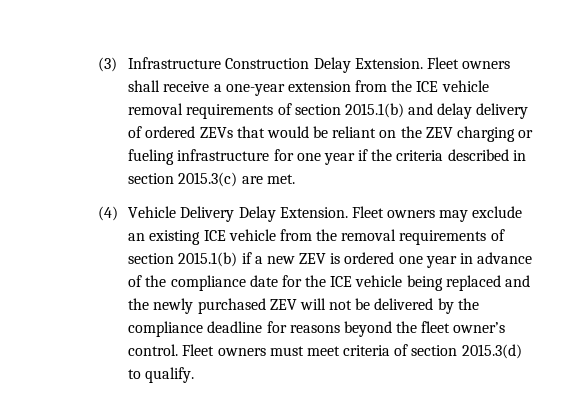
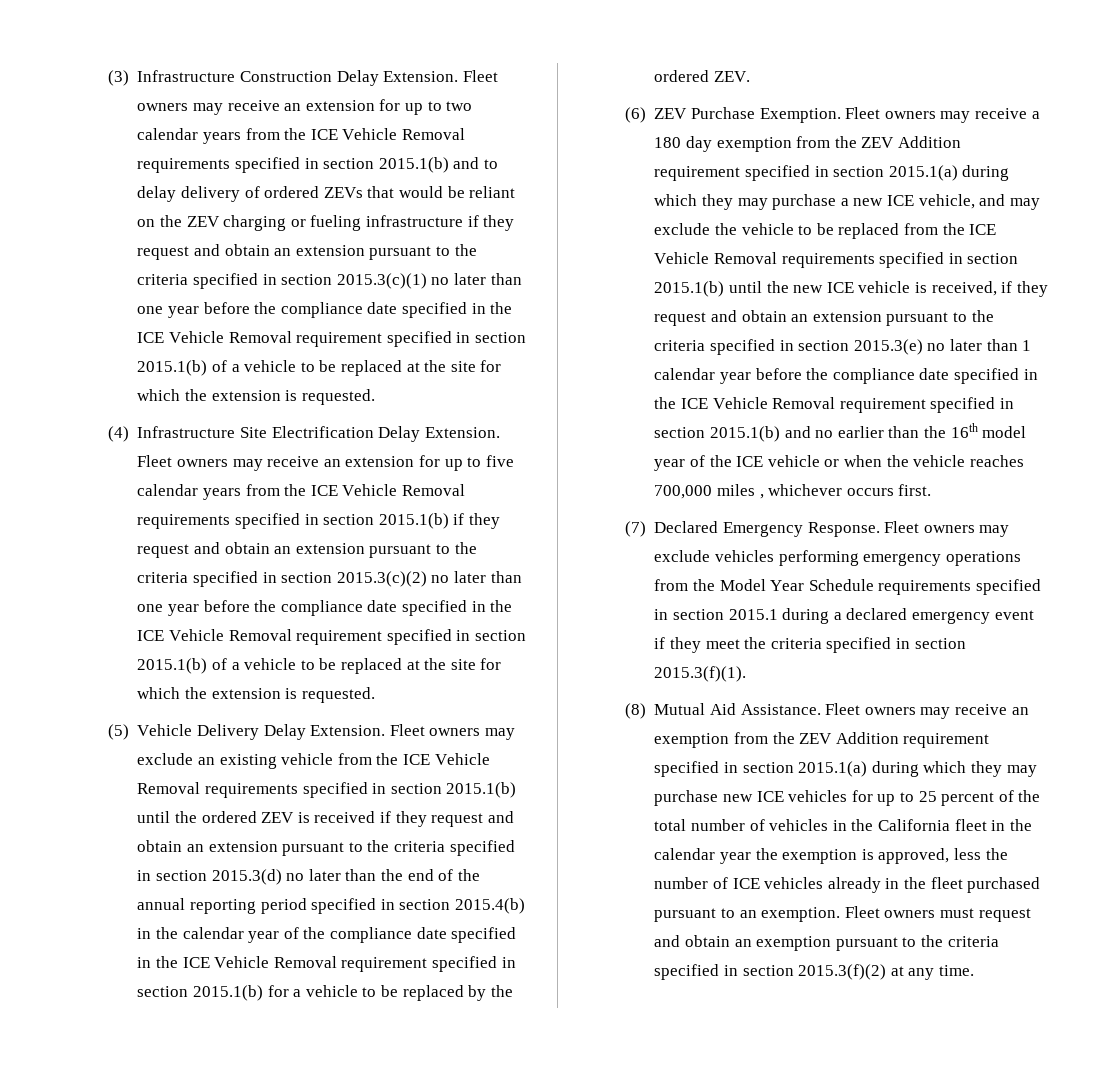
[128,80,489,96] [128,103,434,119] shall receive a one-year extension from the ICE vehicle removal requirements of section 2015.1(b) and -> [193,99,473,115] [137,128,466,144] [137,157,499,173] may receive an extension for up to two calendar years from the ICE Vehicle Removal requirements specified in section 2015.1(b) and to
[273,149,526,165] [128,172,295,187] [98,206,119,221] for one year if the criteria described in section 2015.3(c) are met. // (4) -> [467,215,515,231] [137,244,477,260] [137,273,522,289] [137,302,513,318] [137,331,527,347] [137,360,502,376] [137,389,375,405] [107,426,500,442] [137,455,514,471] [137,484,466,500] [137,513,501,529] [137,542,477,558] [137,571,522,587] [137,600,513,616] [137,629,527,645] [137,658,502,674] [137,687,375,703] [107,724,129,740] if they request and obtain an extension pursuant to the criteria specified in section 2015.3(c)(1) no later than one year before the compliance date specified in the ICE Vehicle Removal requirement specified in section 2015.1(b) of a vehicle to be replaced at the site for which the extension is requested. // (4) Infrastructure Site Electrification Delay Extension. Fleet owners may receive an extension for up to five calendar years from the ICE Vehicle Removal requirements specified in section 2015.1(b) if they request and obtain an extension pursuant to the criteria specified in section 2015.3(c)(2) no later than one year before the compliance date specified in the ICE Vehicle Removal requirement specified in section 2015.1(b) of a vehicle to be replaced at the site for which the extension is requested. // (5)
[203,230,226,241] ICE -> (277, 761) none
[341,229,505,245] [128,252,533,268] [128,275,531,291] [128,298,479,314] [128,321,506,337] [128,344,522,359] [128,367,195,383] removal requirements of section 2015.1(b) if a new ZEV is ordered one year in advance of the compliance date for the ICE vehicle being replaced and the newly purchased ZEV will not be delivered by the compliance deadline for reasons beyond the fleet owner’s control. Fleet owners must meet criteria of section 2015.3(d) to qualify. -> [403,753,490,765] [137,782,517,798] [137,811,514,827] [137,840,515,856] [137,869,480,885] [137,898,526,914] [137,927,517,943] [137,956,516,972] [137,985,513,1001] [654,70,751,82] [624,107,1040,123] [654,136,962,152] [654,165,1010,181] [654,194,1040,210] [654,223,997,239] [654,252,1019,268] [654,281,1048,297] [654,310,994,326] [654,339,1032,355] [654,368,1038,384] [654,397,1015,413] [654,423,1027,442] [654,455,1024,471] [654,484,932,499] [624,521,1010,537] [654,550,1021,566] [654,579,1042,595] [654,608,1034,624] [654,637,966,653] [654,666,747,682] [624,703,1029,719] [654,732,990,748] [654,761,1037,777] [654,790,1041,806] [654,819,1032,831] [654,848,1008,864] [654,877,1041,893] [654,906,1031,922] [654,935,999,951] [654,964,975,980] ICE Vehicle Removal requirements specified in section 2015.1(b) until the ordered ZEV is received if they request and obtain an extension pursuant to the criteria specified in section 2015.3(d) no later than the end of the annual reporting period specified in section 2015.4(b) in the calendar year of the compliance date specified in the ICE Vehicle Removal requirement specified in section 2015.1(b) for a vehicle to be replaced by the ordered ZEV. // (6) ZEV Purchase Exemption. Fleet owners may receive a 180 day exemption from the ZEV Addition requirement specified in section 2015.1(a) during which they may purchase a new ICE vehicle, and may exclude the vehicle to be replaced from the ICE Vehicle Removal requirements specified in section 2015.1(b) until the new ICE vehicle is received, if they request and obtain an extension pursuant to the criteria specified in section 2015.3(e) no later than 1 calendar year before the compliance date specified in the ICE Vehicle Removal requirement specified in section 2015.1(b) and no earlier than the 16th model year of the ICE vehicle or when the vehicle reaches 700,000 miles , whichever occurs first. // (7) Declared Emergency Response. Fleet owners may exclude vehicles performing emergency operations from the Model Year Schedule requirements specified in section 2015.1 during a declared emergency event if they meet the criteria specified in section 2015.3(f)(1). // (8) Mutual Aid Assistance. Fleet owners may receive an exemption from the ZEV Addition requirement specified in section 2015.1(a) during which they may purchase new ICE vehicles for up to 25 percent of the total number of vehicles in the California fleet in the calendar year the exemption is approved, less the number of ICE vehicles already in the fleet purchased pursuant to an exemption. Fleet owners must request and obtain an exemption pursuant to the criteria specified in section 2015.3(f)(2) at any time.

